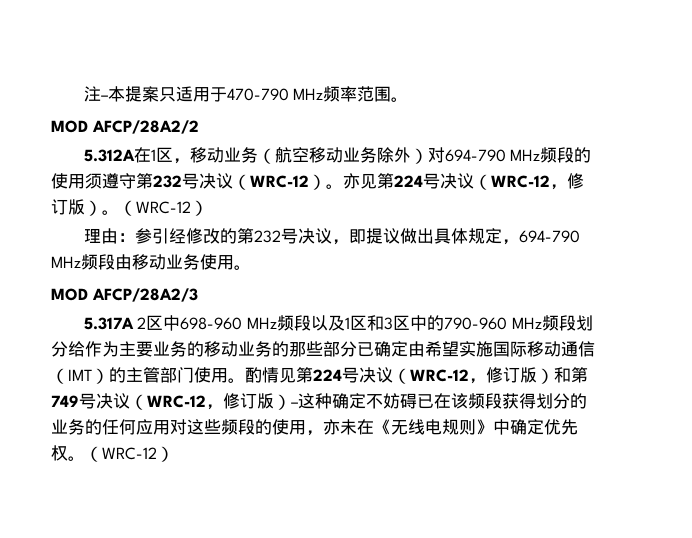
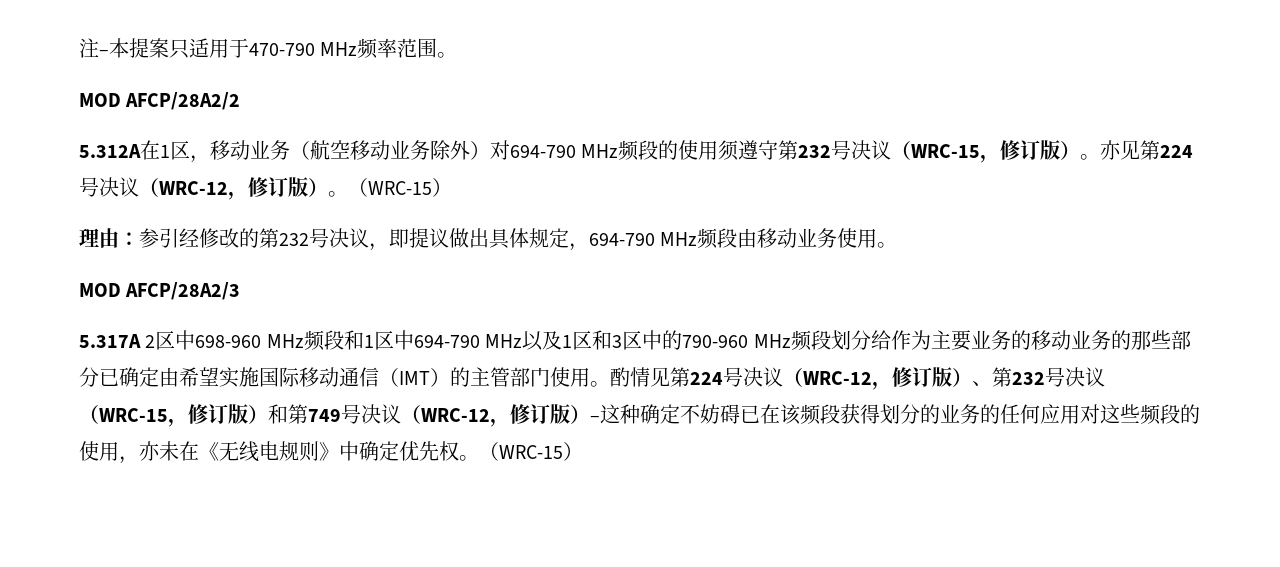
[250,175,309,188] WRC-12 -> [911,140,1061,163] WRC-15，修订版
[136,201,191,214] WRC-12 -> [368,181,432,195] WRC-15
(312, 323) none -> [343,330,523,350] 和1区中694-790 MHz
(554, 376) none -> [972,367,1105,387] [79,404,268,427] 、第232号决议（WRC-15，修订版）
[102,447,157,460] WRC-12 -> [499,445,563,459] WRC-15

